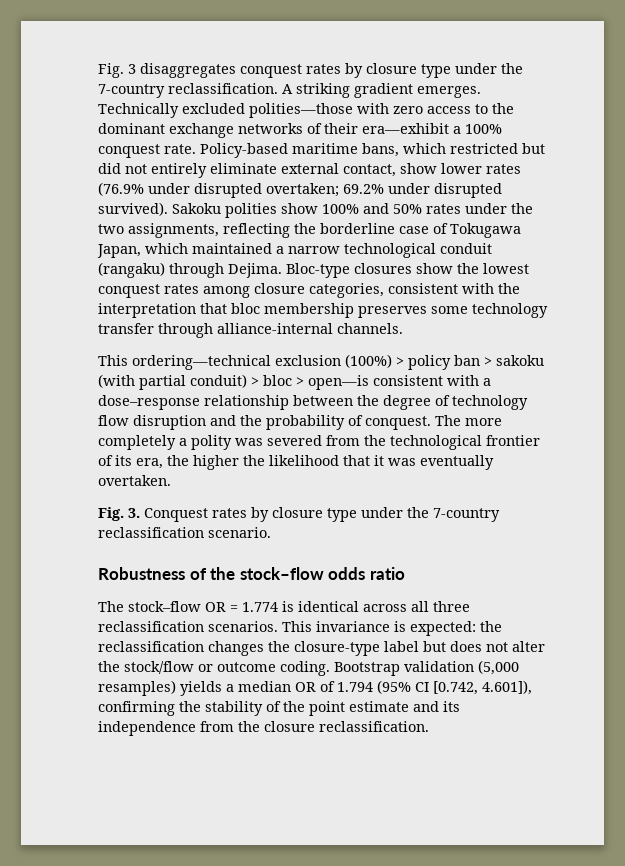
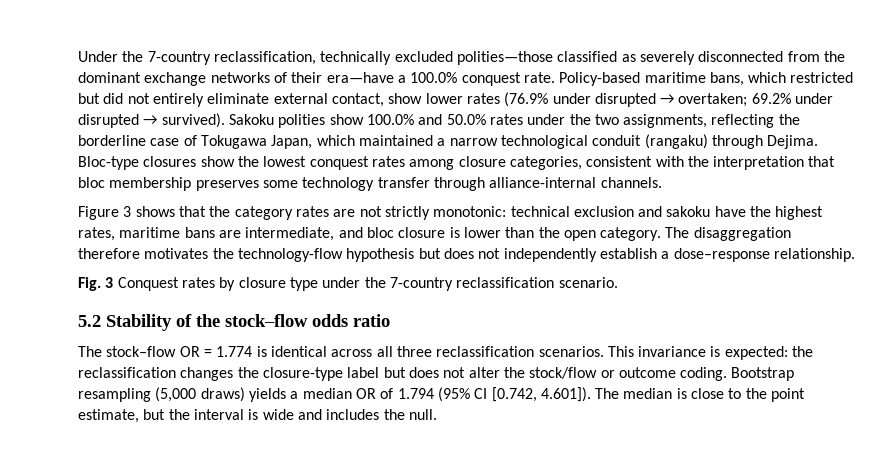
[98,63,523,78] [98,83,481,98] [98,103,488,118] Fig. 3 disaggregates conquest rates by closure type under the 7-country reclassification. A striking gradient emerges. Technically excluded polities—those with zero access to -> [78,51,820,65] Under the 7-country reclassification, technically excluded polities—those classified as severely disconnected from
[362,123,502,134] era—exhibit a 100% -> [326,72,458,83] era—have a 100.0%
(262, 190) none -> [660,94,675,104] →
(502, 190) none -> [143,115,158,125] →
[322,203,422,214] 100% and 50% -> [366,114,486,125] 100.0% and 50.0%
[98,354,544,370] [98,374,491,390] [98,395,528,410] [98,415,502,430] [98,435,540,450] [98,455,494,470] [98,475,171,486] [98,507,140,521] This ordering—technical exclusion (100%) > policy ban > sakoku (with partial conduit) > bloc > open—is consistent with a dose–response relationship between the degree of technology flow disruption and the probability of conquest. The more completely a polity was severed from the technological frontier of its era, the higher the likelihood that it was eventually overtaken. // Fig. 3. -> [78,206,824,220] [78,227,791,241] [78,248,855,262] [78,277,114,291] Figure 3 shows that the category rates are not strictly monotonic: technical exclusion and sakoku have the highest rates, maritime bans are intermediate, and bloc closure is lower than the open category. The disaggregation therefore motivates the technology-flow hypothesis but does not independently establish a dose–response relationship. // Fig. 3
[98,567,185,580] Robustness -> [78,314,172,331] 5.2 Stability
[404,660,519,675] [98,680,176,696] validation (5,000 resamples) -> [78,387,245,402] resampling (5,000 draws)
[482,680,532,695] [98,701,460,716] [98,721,429,736] 4.601]), confirming the stability of the point estimate and its independence from the closure reclassification. -> [540,387,806,402] [78,409,437,423] 4.601]). The median is close to the point estimate, but the interval is wide and includes the null.

